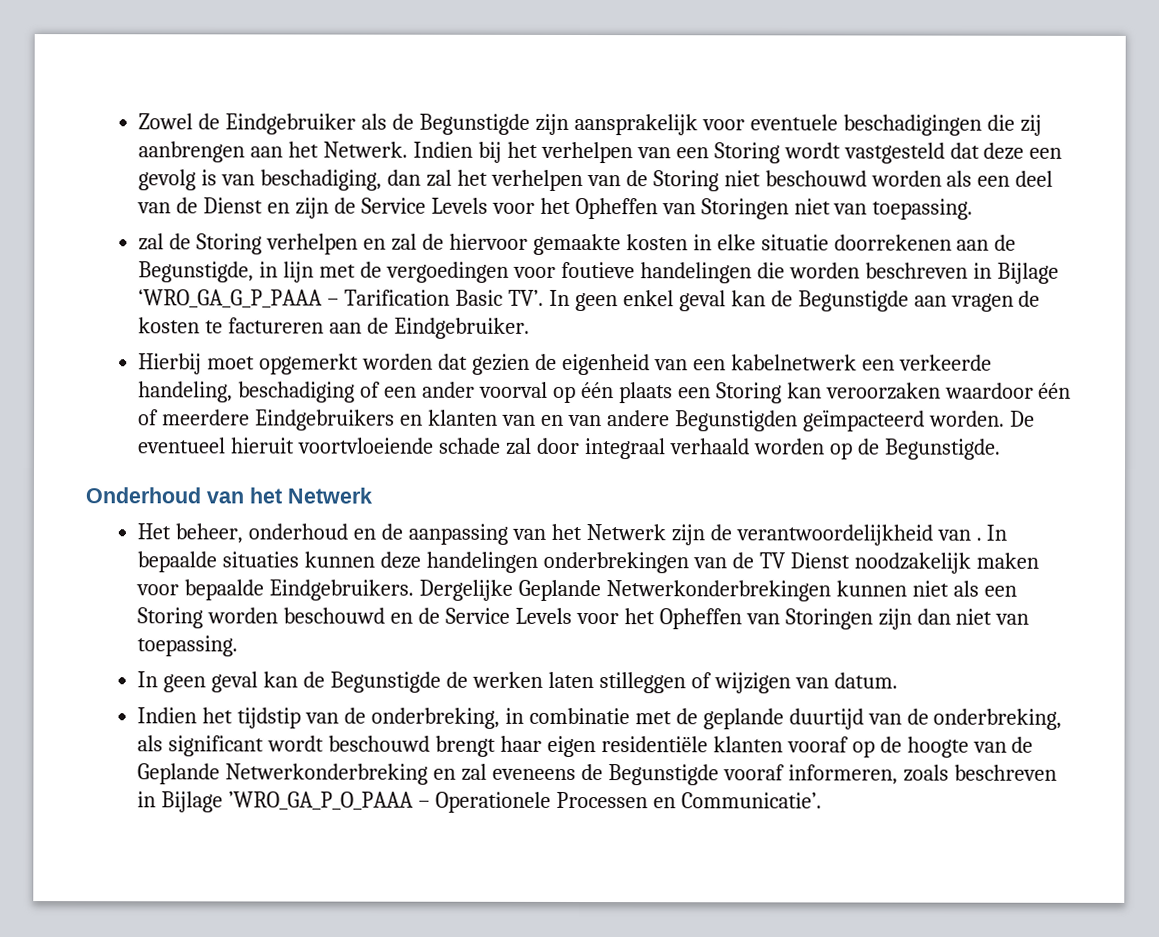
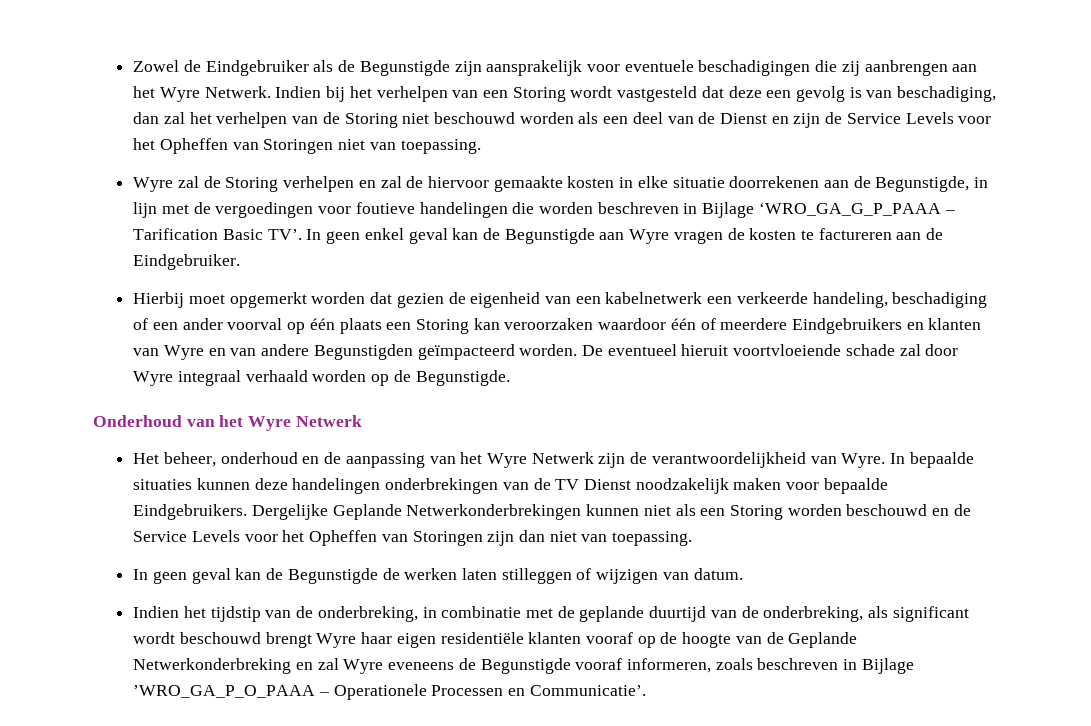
(320, 149) none -> [159,87,200,102] Wyre
(974, 209) none -> [133,177,174,192] Wyre
(947, 301) none -> [629,229,670,244] Wyre
(537, 420) none -> [163,345,204,360] Wyre
(581, 446) none -> [133,371,174,386] Wyre
(282, 495) none -> [248,416,292,431] Wyre
(582, 532) none -> [486,453,527,468] Wyre
[975,537,982,541] . -> [841,453,886,468] Wyre.
(497, 746) none -> [316,633,357,648] Wyre
(488, 772) none -> [343,659,384,674] Wyre

